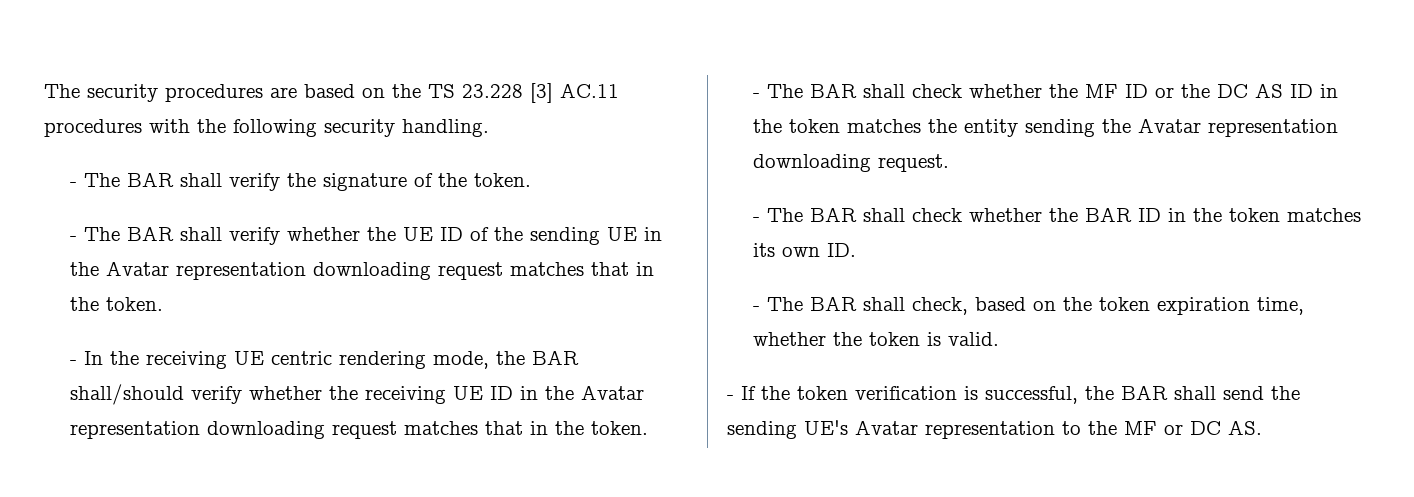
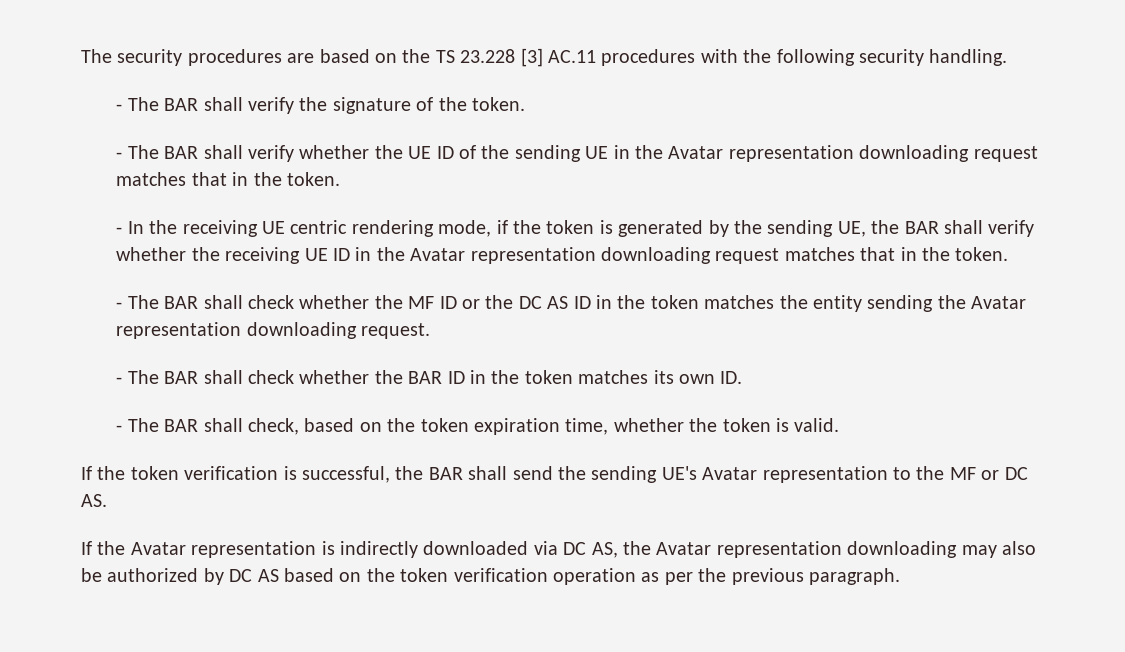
[495,350,579,365] [69,384,184,405] the BAR shall/should -> [496,220,984,237] if the token is generated by the sending UE, the BAR shall
[727,395,734,400] - -> (840, 425) none
(1262, 427) none -> [81,541,1036,558] [81,568,900,585] // If the Avatar representation is indirectly downloaded via DC AS, the Avatar representation downloading may also be authorized by DC AS based on the token verification operation as per the previous paragraph.

